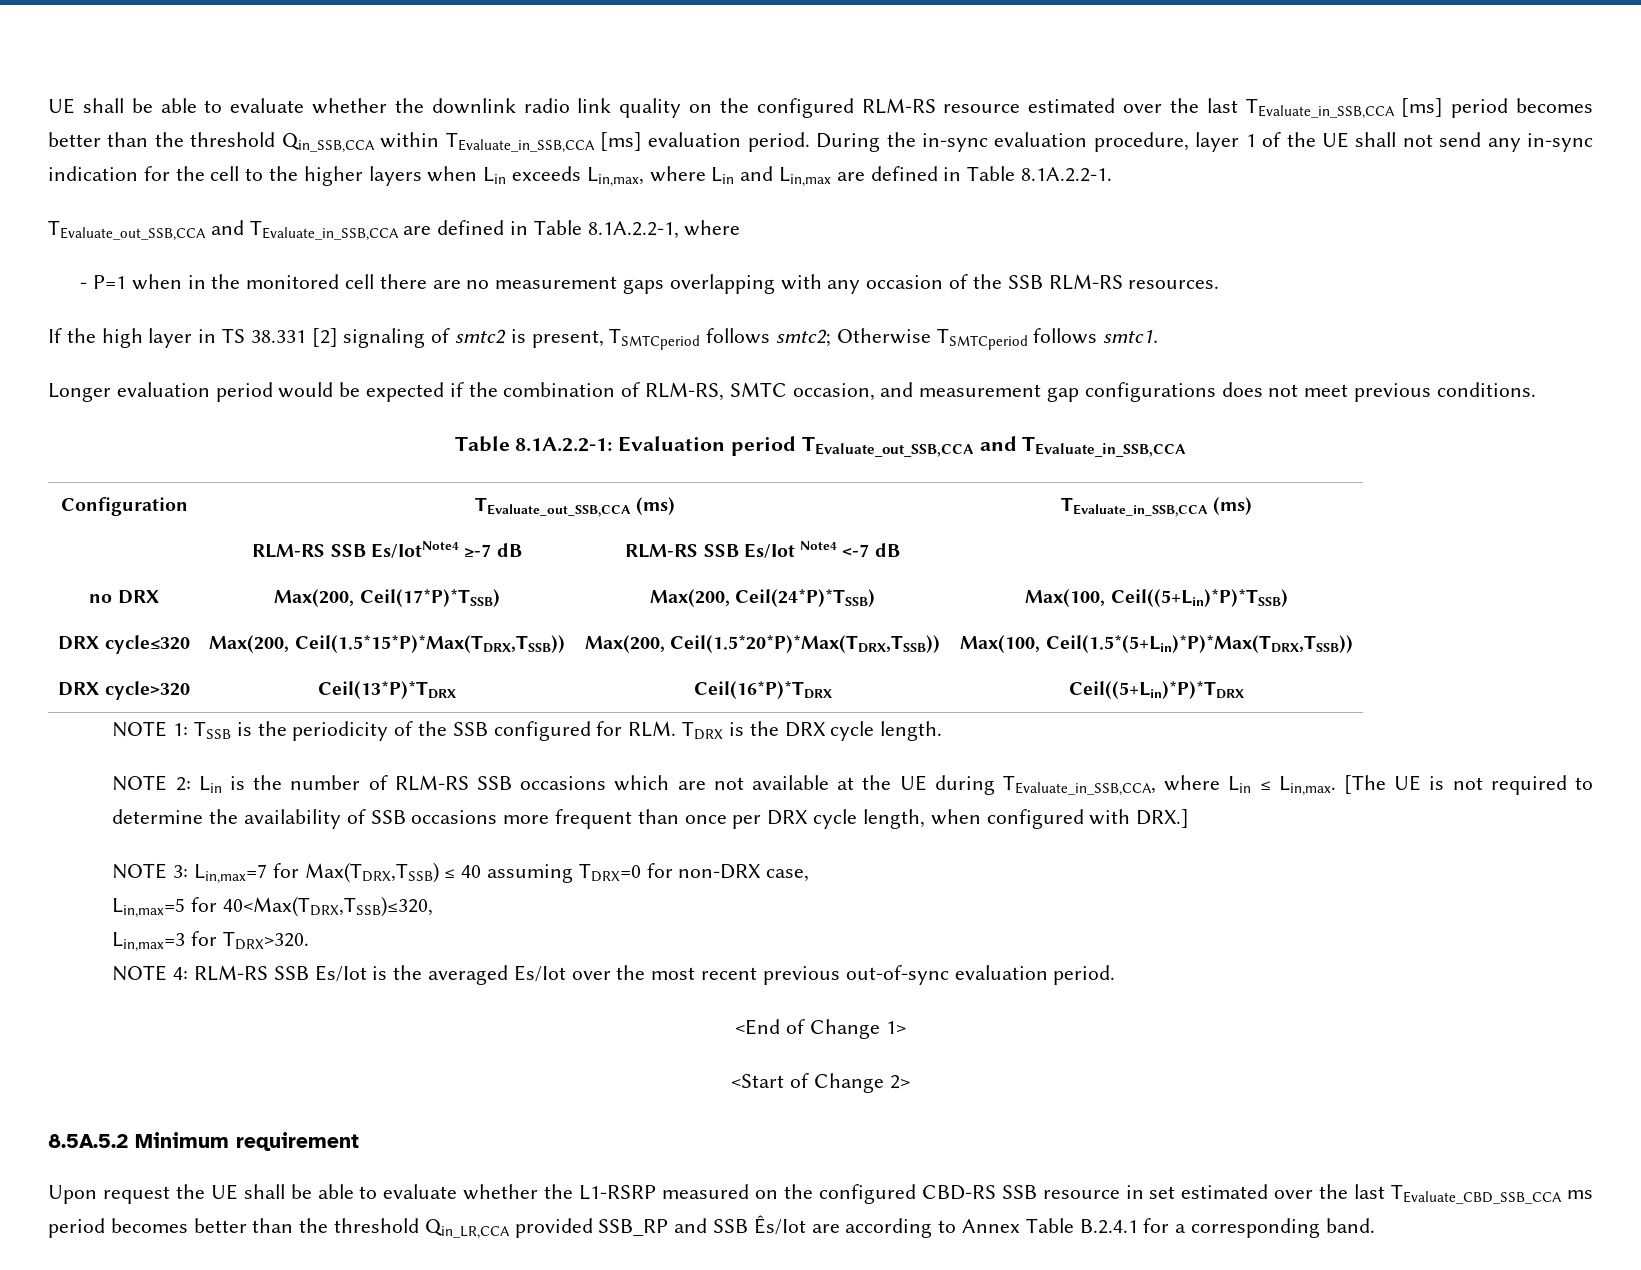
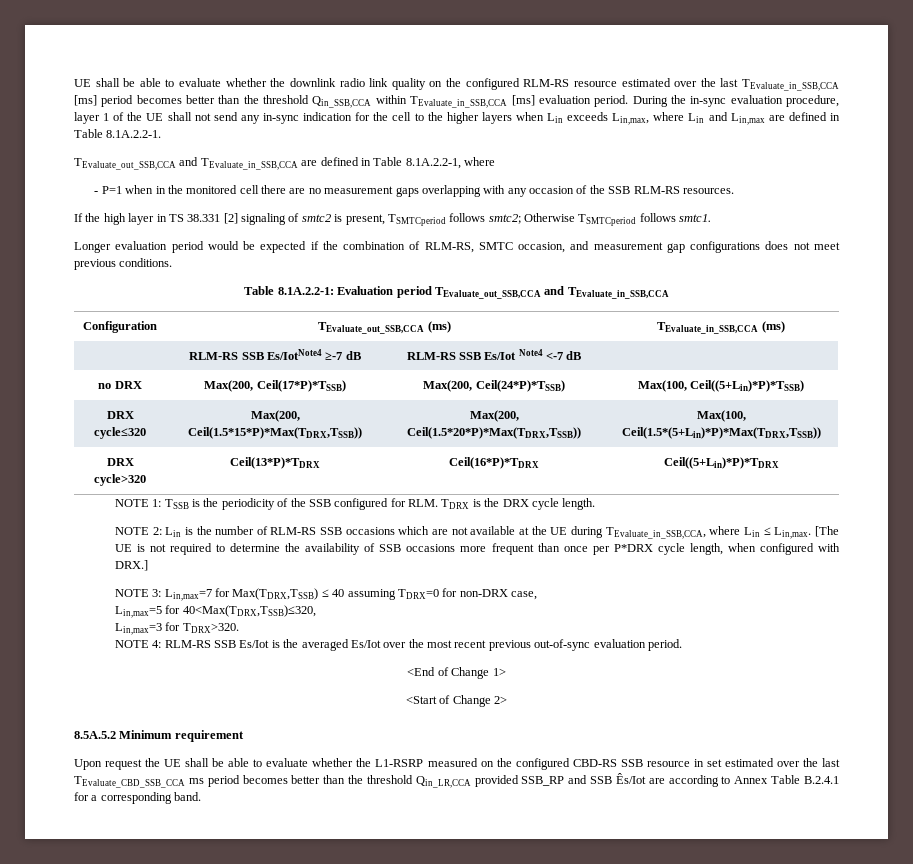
[767,810,809,825] DRX -> [613,544,653,552] P*DRX

